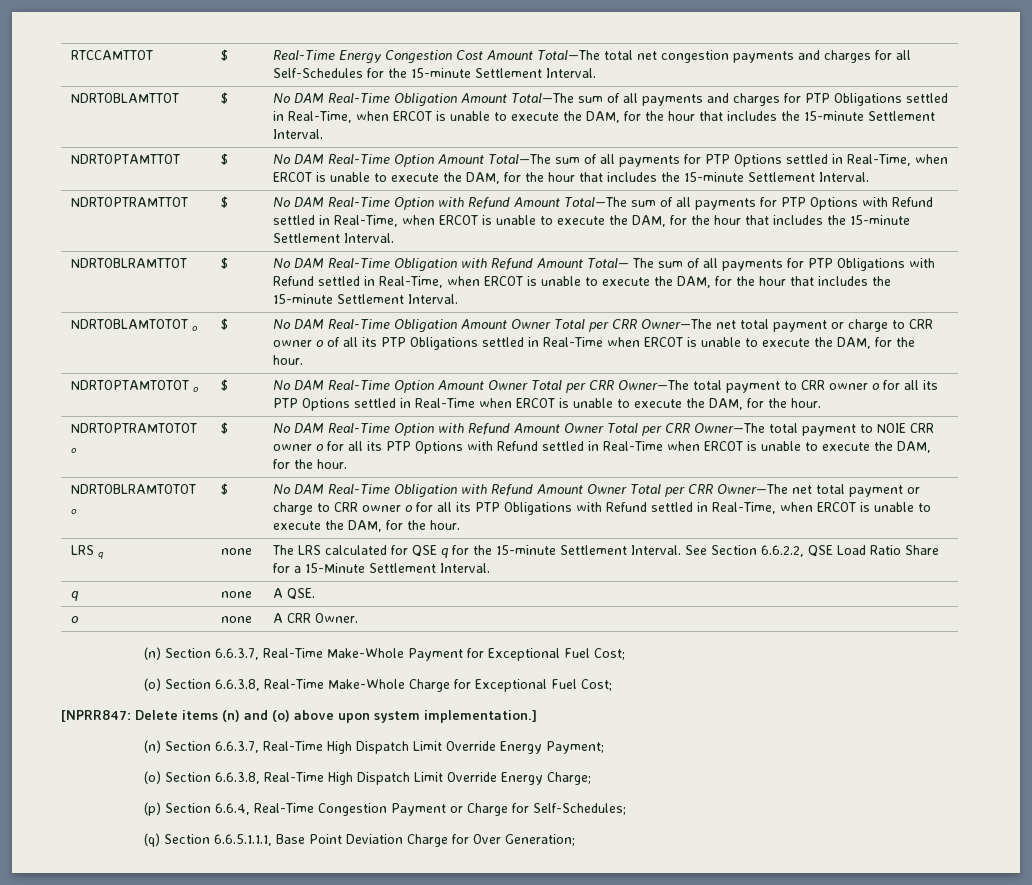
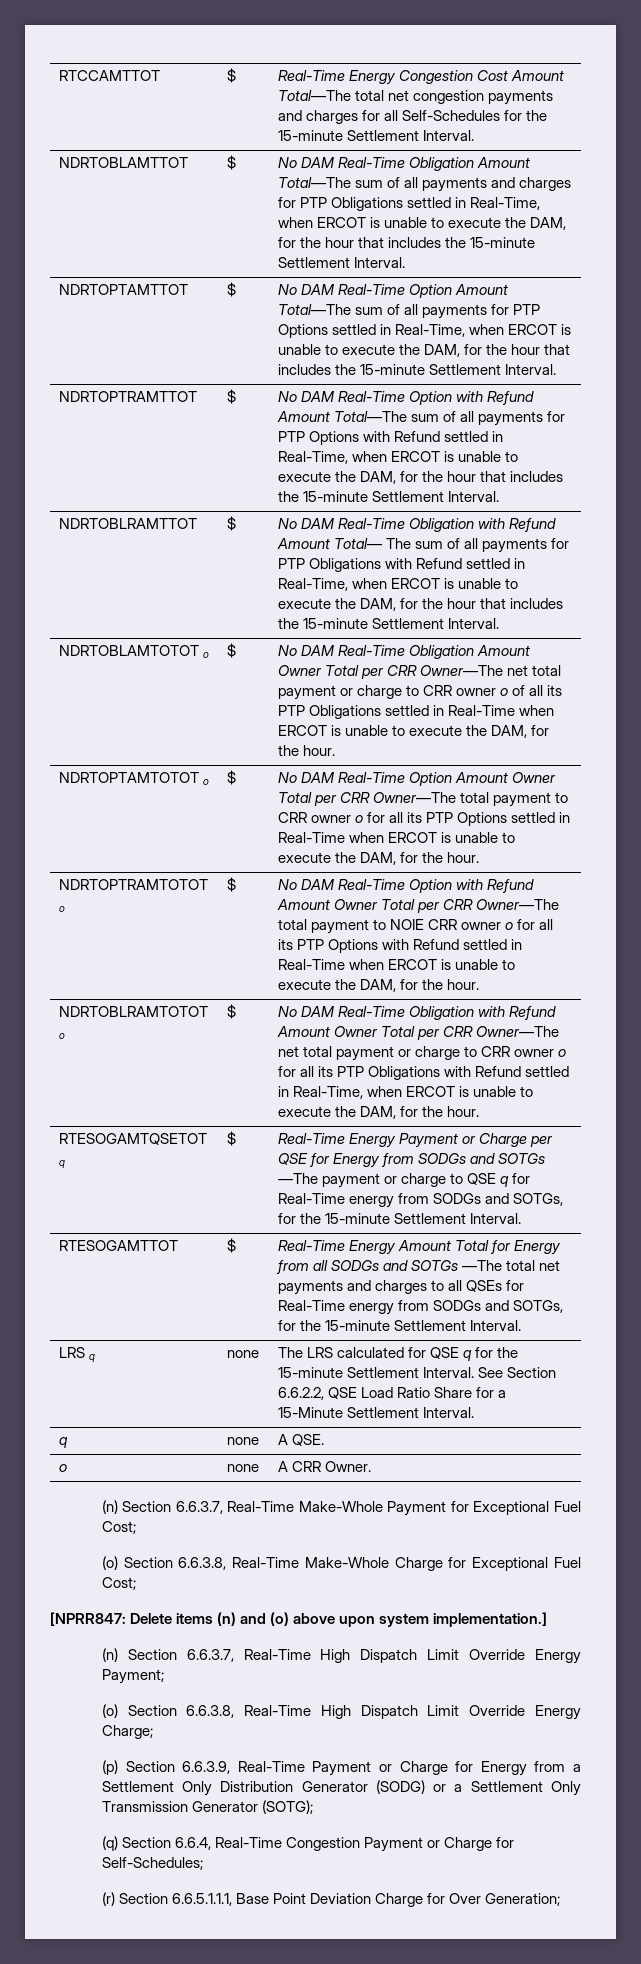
(460, 525) none -> [58,1133,207,1145] [58,1160,65,1169] [226,1131,236,1146] [277,1133,554,1148] [277,1153,546,1168] [277,1173,531,1188] [277,1193,564,1208] [277,1213,522,1224] [58,1240,178,1251] [226,1238,236,1253] [277,1240,562,1255] [275,1260,561,1274] [277,1280,525,1295] [277,1300,564,1315] [277,1320,522,1331] // RTESOGAMTQSETOT q | $ | Real-Time Energy Payment or Charge per QSE for Energy from SODGs and SOTGs —The payment or charge to QSE q for Real-Time energy from SODGs and SOTGs, for the 15-minute Settlement Interval. // RTESOGAMTTOT | $ | Real-Time Energy Amount Total for Energy from all SODGs and SOTGs —The total net payments and charges to all QSEs for Real-Time energy from SODGs and SOTGs, for the 15-minute Settlement Interval.
(211, 808) none -> [182,1761,582,1776] [101,1780,582,1796] [101,1800,313,1814] [101,1836,171,1851] 6.6.3.9, Real-Time Payment or Charge for Energy from a Settlement Only Distribution Generator (SODG) or a Settlement Only Transmission Generator (SOTG); // (q) Section
[143,833,160,847] (q) -> [101,1892,115,1906] (r)

